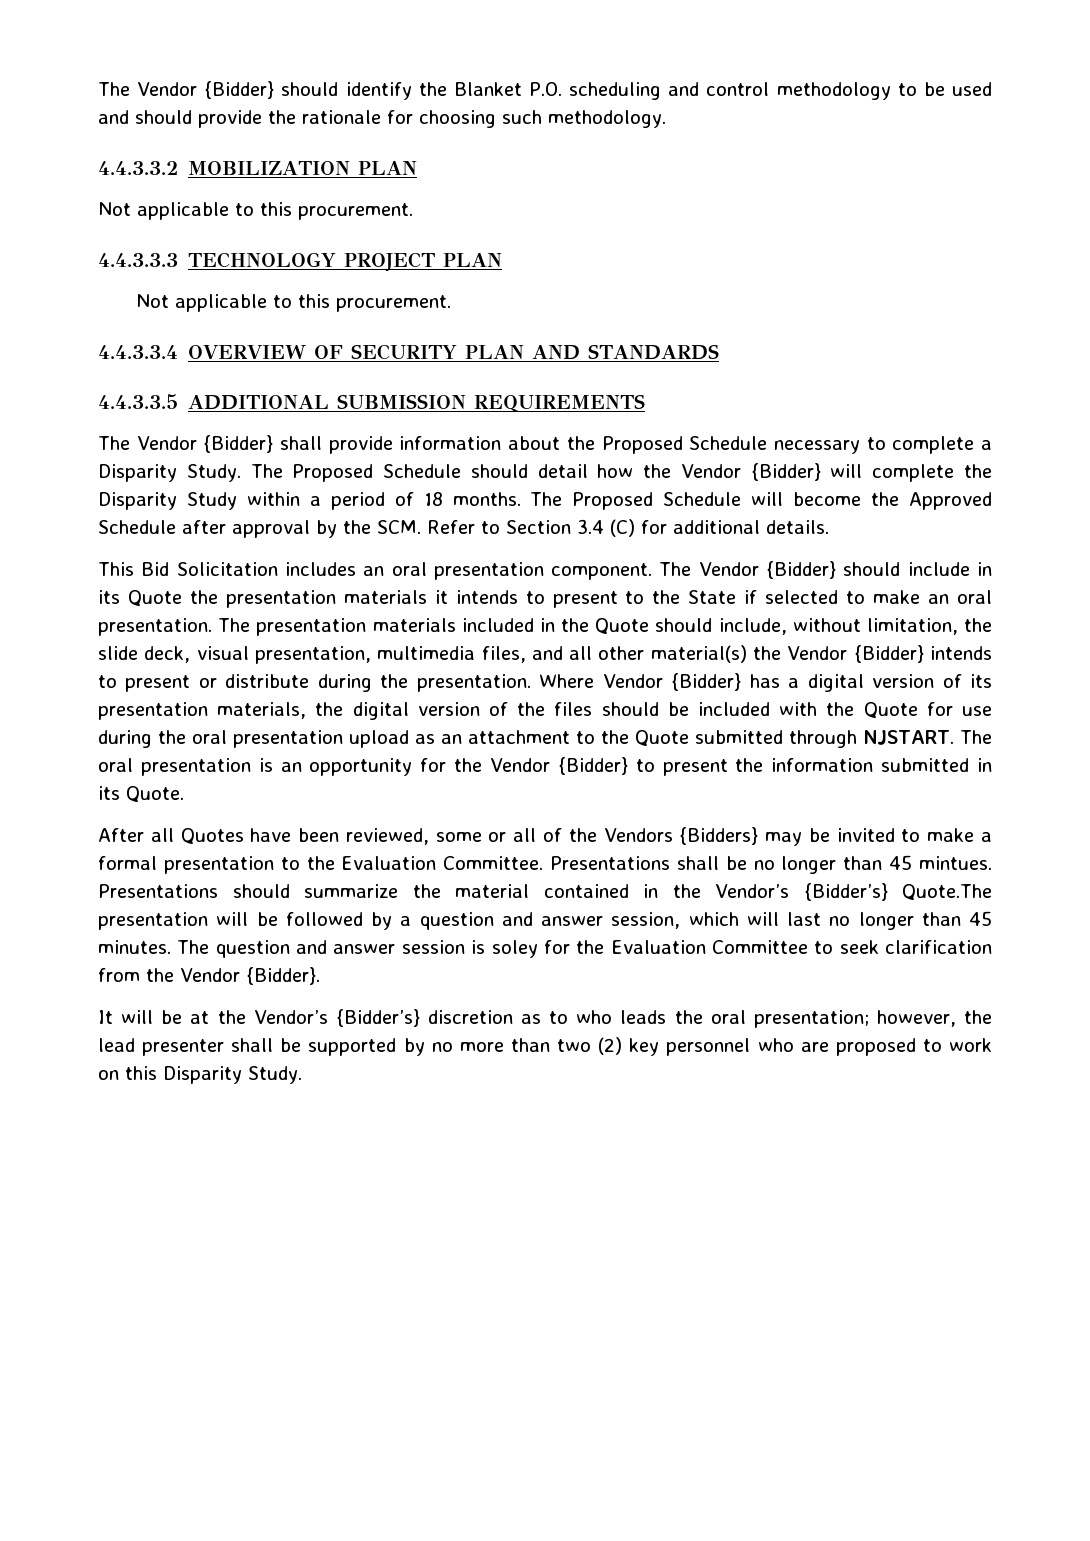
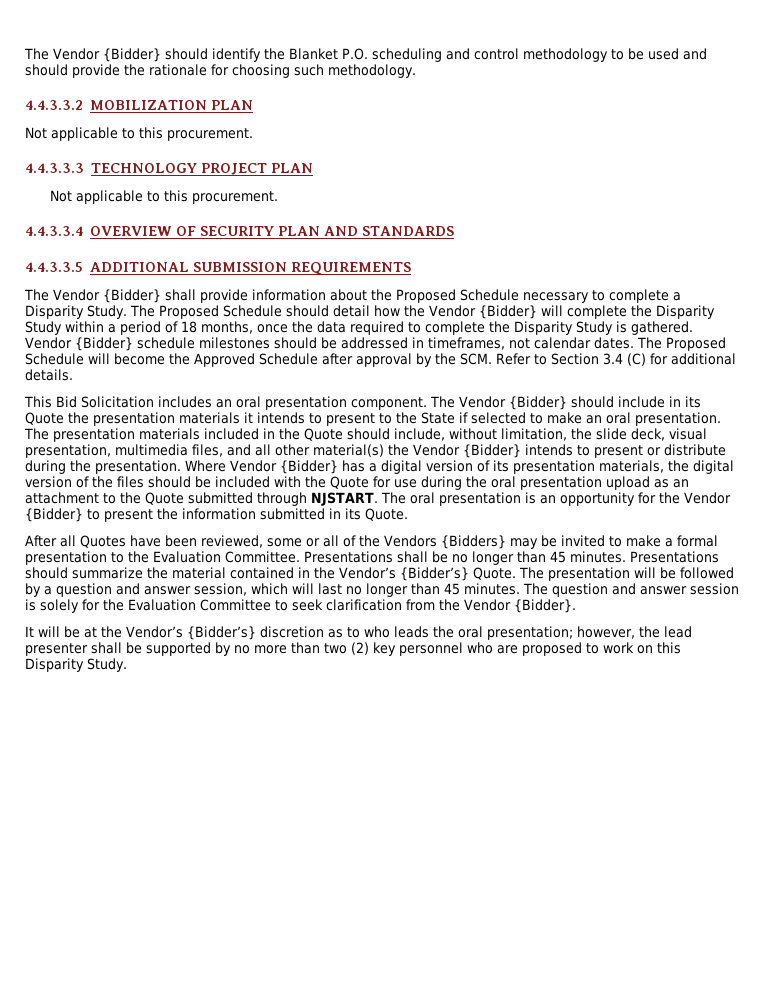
[452,492,521,506] months. -> [201,321,693,335] [25,337,634,351] months, once the data required to complete the Disparity Study is gathered. Vendor {Bidder} schedule milestones should be addressed in timeframes, not calendar dates.
[918,856,992,870] mintues. -> [570,551,626,563] minutes.
[902,884,993,900] Quote.The -> [472,567,544,580] Quote. The
[491,940,538,958] soley -> [40,599,79,613] solely

